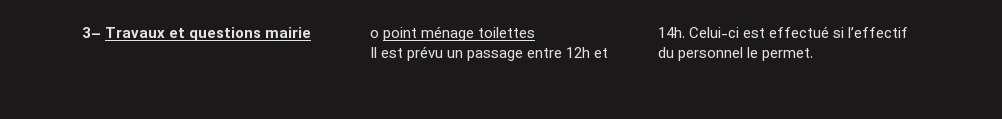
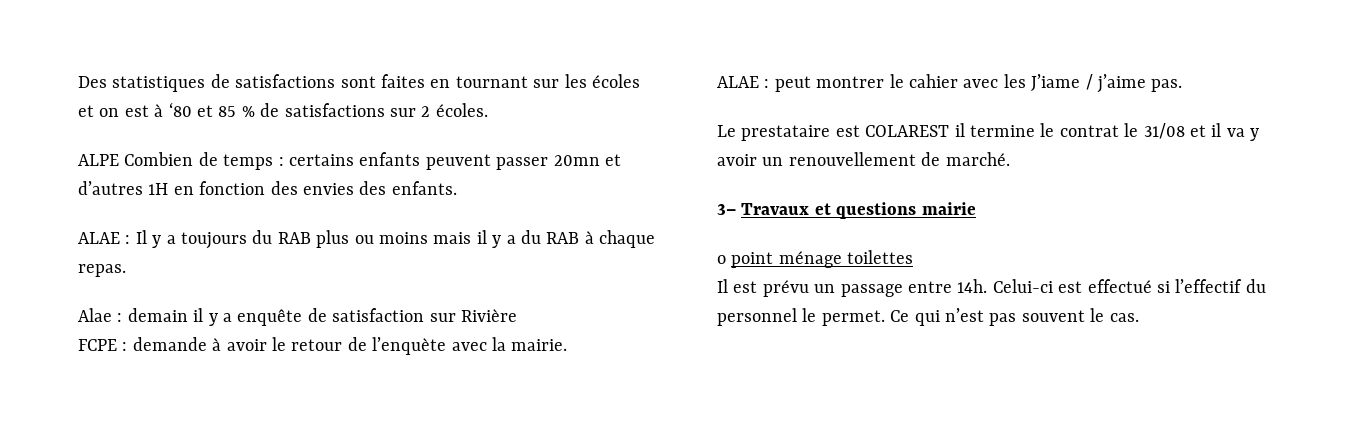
(82, 32) none -> [78,74,640,92] [78,102,488,117] [78,152,621,170] [78,181,457,195] [78,230,656,249] [78,264,126,277] [78,308,517,326] [78,337,568,355] [717,74,1183,93] [717,123,1260,141] [717,152,1010,166] Des statistiques de satisfactions sont faites en tournant sur les écoles et on est à ‘80 et 85 % de satisfactions sur 2 écoles. // ALPE Combien de temps : certains enfants peuvent passer 20mn et d’autres 1H en fonction des envies des enfants. // ALAE : Il y a toujours du RAB plus ou moins mais il y a du RAB à chaque repas. // Alae : demain il y a enquête de satisfaction sur Rivière // FCPE : demande à avoir le retour de l’enquète avec la mairie. // ALAE : peut montrer le cahier avec les J’iame / j’aime pas. // Le prestataire est COLAREST il termine le contrat le 31/08 et il va y avoir un renouvellement de marché. //
[566,47,609,58] 12h et -> (952, 287) none
(814, 54) none -> [890,308,1139,326] Ce qui n’est pas souvent le cas.

